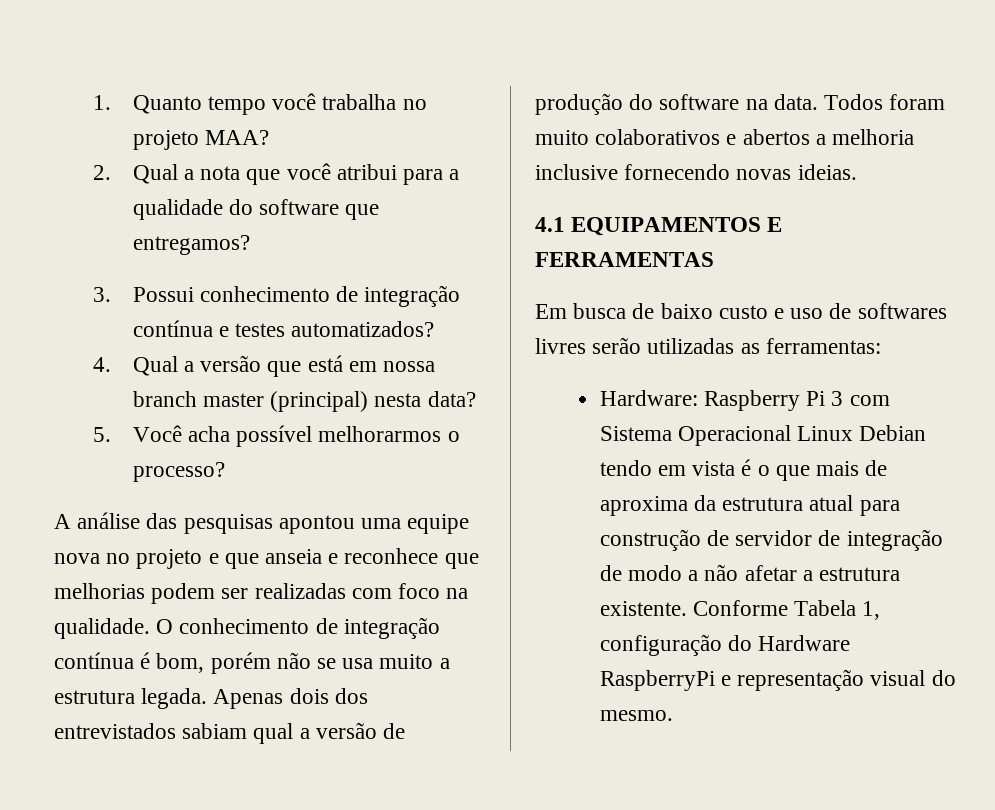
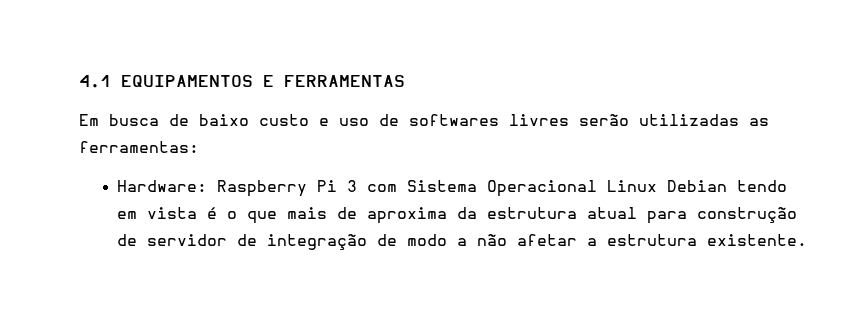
[93,93,427,115] [132,130,269,150] [93,163,460,185] [132,199,380,220] [132,235,250,255] [93,285,461,307] [132,320,435,337] [93,355,436,377] [132,391,476,412] [93,425,460,447] [132,462,225,482] [54,512,470,534] [54,548,479,569] [54,583,469,604] [54,617,440,639] [54,652,450,674] [54,688,368,709] [54,722,406,744] [535,93,946,115] [535,129,915,145] [535,164,857,180] 1. Quanto tempo você trabalha no projeto MAA? // 2. Qual a nota que você atribui para a qualidade do software que entregamos? // 3. Possui conhecimento de integração contínua e testes automatizados? // 4. Qual a versão que está em nossa branch master (principal) nesta data? // 5. Você acha possível melhorarmos o processo? // A análise das pesquisas apontou uma equipe nova no projeto e que anseia e reconhece que melhorias podem ser realizadas com foco na qualidade. O conhecimento de integração contínua é bom, porém não se usa muito a estrutura legada. Apenas dois dos entrevistados sabiam qual a versão de produção do software na data. Todos foram muito colaborativos e abertos a melhoria inclusive fornecendo novas ideias. // -> (79, 81) none
[692,600,881,620] [599,634,851,656] [599,669,956,691] [599,710,673,721] Conforme Tabela 1, configuração do Hardware RaspberryPi e representação visual do mesmo. -> (808, 240) none

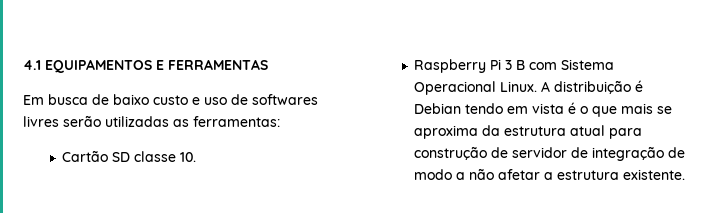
[117,180,208,192] Hardware: -> [62,150,197,162] Cartão SD classe 10. //
(358, 186) none -> [516,60,526,70] B
[607,180,658,192] Linux -> [500,80,644,94] Linux. A distribuição é
[337,207,358,219] de -> [657,106,673,114] se

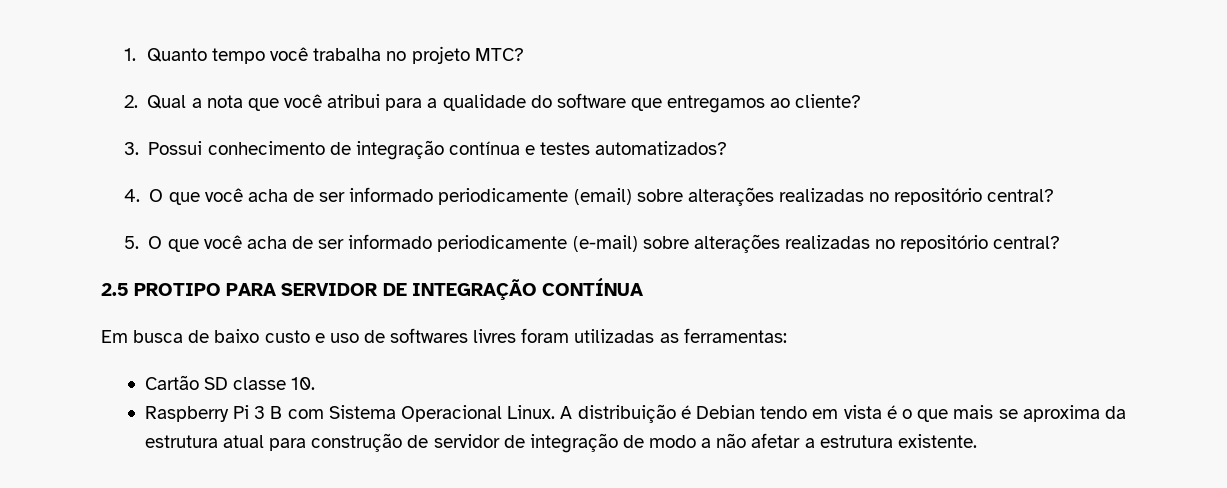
[23,59,268,73] 4.1 EQUIPAMENTOS E FERRAMENTAS -> [123,46,524,64] [123,93,862,113] [123,140,728,160] [123,187,1055,206] [123,234,1061,253] [101,278,644,300] 1. Quanto tempo você trabalha no projeto MTC? // 2. Qual a nota que você atribui para a qualidade do software que entregamos ao cliente? // 3. Possui conhecimento de integração contínua e testes automatizados? // 4. O que você acha de ser informado periodicamente (email) sobre alterações realizadas no repositório central? // 5. O que você acha de ser informado periodicamente (e-mail) sobre alterações realizadas no repositório central? // 2.5 PROTIPO PARA SERVIDOR DE INTEGRAÇÃO CONTÍNUA
[63,115,101,127] serão -> [521,328,570,343] foram

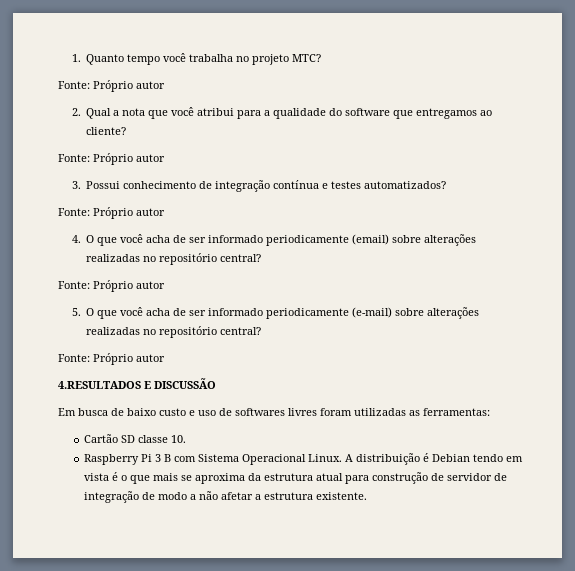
(524, 54) none -> [58,80,165,92] // Fonte: Próprio autor
(862, 101) none -> [58,153,165,165] // Fonte: Próprio autor
(728, 148) none -> [58,207,165,219] // Fonte: Próprio autor
(1055, 195) none -> [58,280,165,292] // Fonte: Próprio autor
[101,278,644,300] 2.5 PROTIPO PARA SERVIDOR DE INTEGRAÇÃO CONTÍNUA -> [58,353,165,365] [58,378,216,389] Fonte: Próprio autor // 4.RESULTADOS E DISCUSSÃO

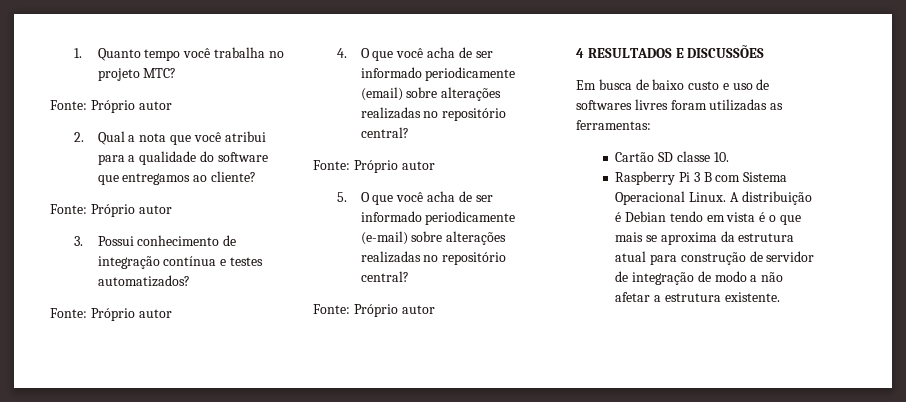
[58,378,216,389] 4.RESULTADOS E DISCUSSÃO -> [576,45,765,58] 4 RESULTADOS E DISCUSSÕES

